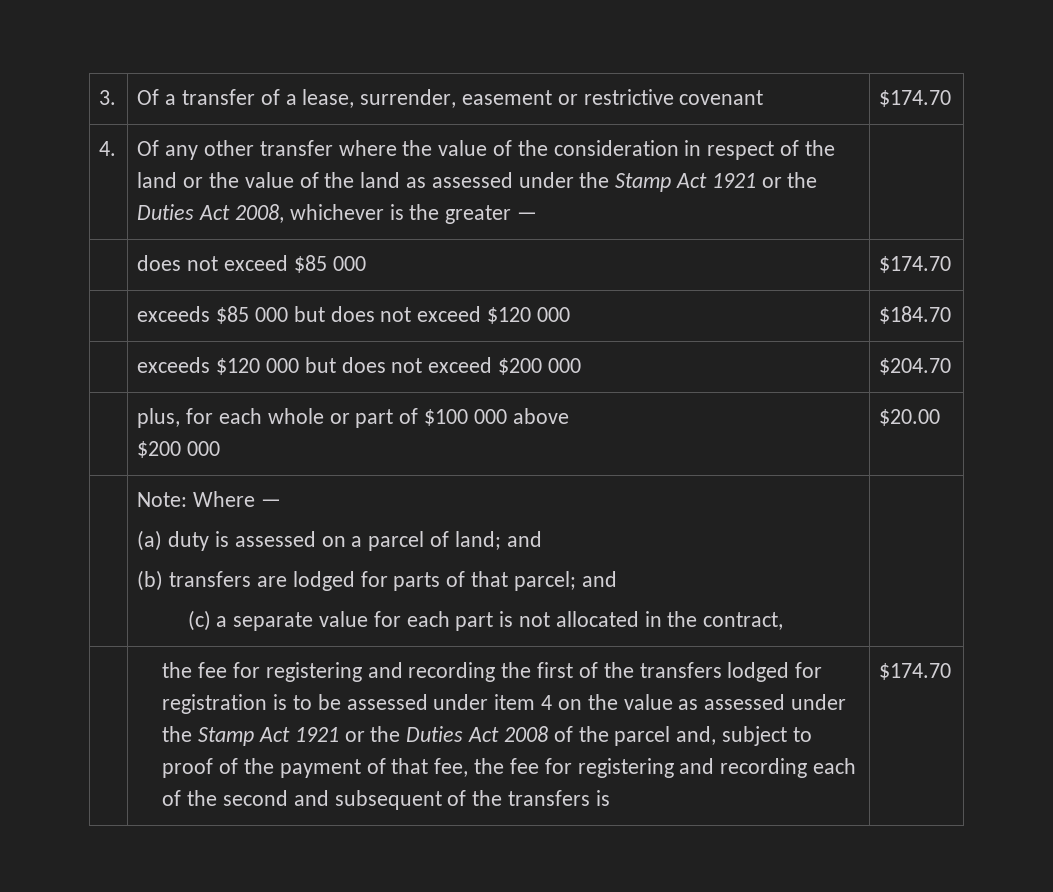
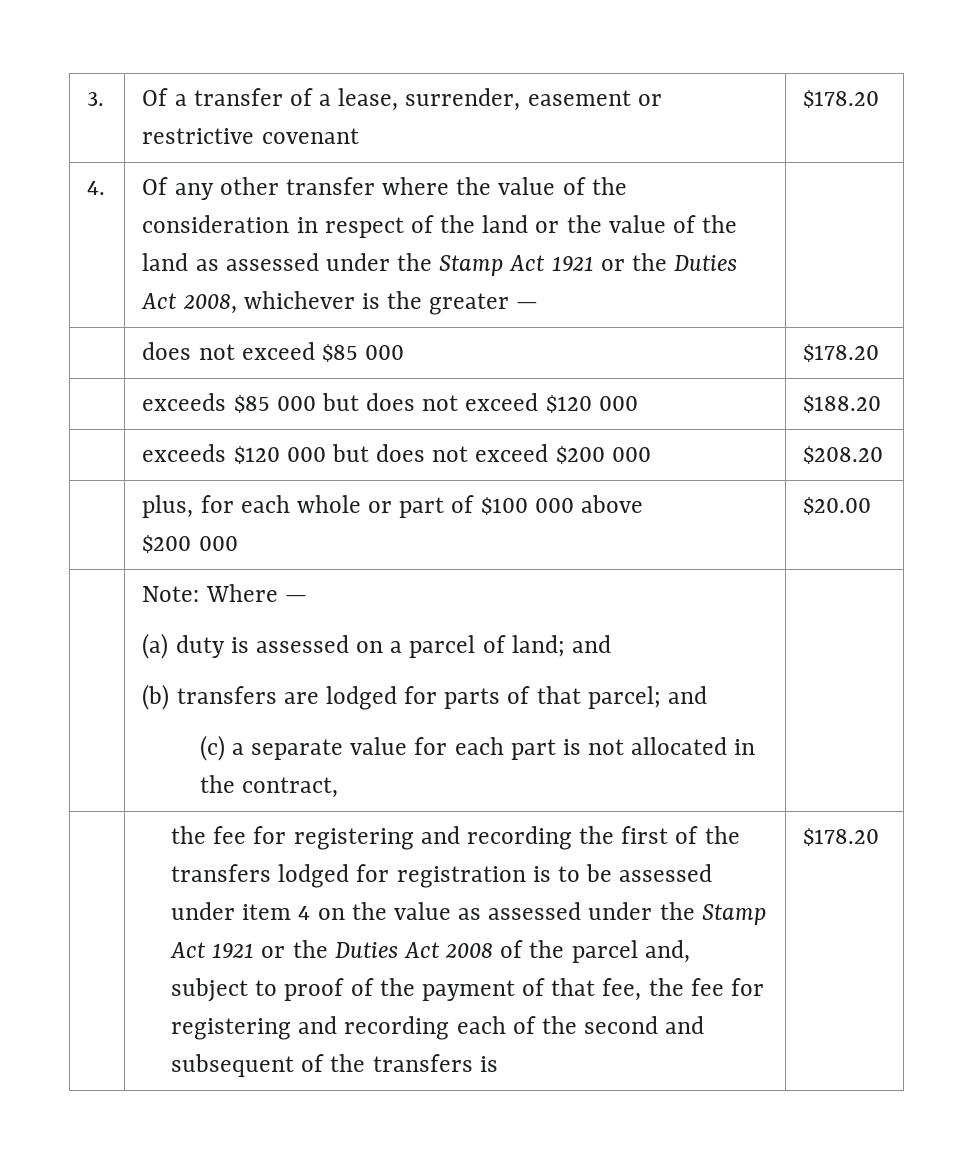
[879,90,952,107] $174.70 -> [803,90,880,108] $178.20
[879,256,952,273] $174.70 -> [803,344,880,362] $178.20
[879,306,952,324] $184.70 -> [803,395,882,413] $188.20
[879,358,952,375] $204.70 -> [803,446,884,464] $208.20
[879,663,952,680] $174.70 -> [803,828,880,846] $178.20

